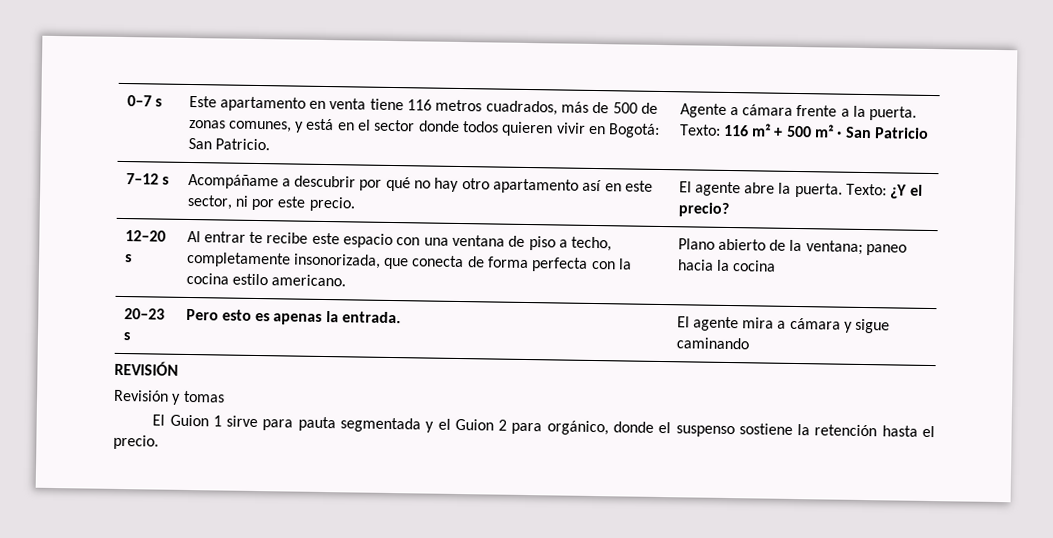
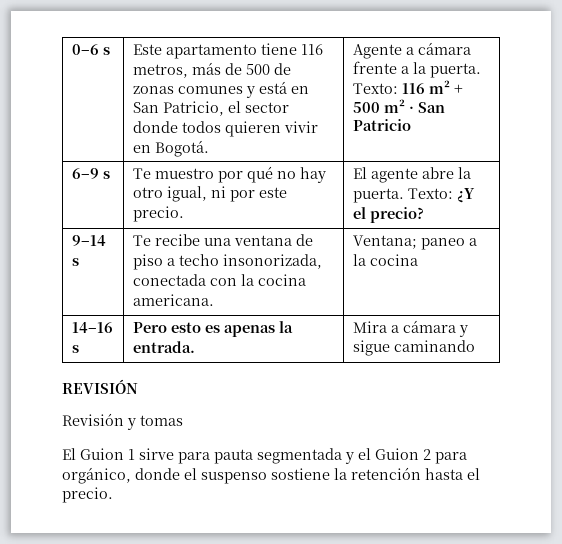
[126,95,152,107] 0–7 -> [71,44,99,55] 0–6
[309,98,558,116] en venta tiene 116 metros cuadrados, -> [260,43,323,55] [132,64,188,78] tiene 116 metros,
[228,120,292,133] comunes, -> [177,86,243,94] comunes
(355, 126) none -> [132,101,224,116] San Patricio,
[608,123,661,138] [187,137,270,151] Bogotá: San Patricio. -> [154,140,209,157] Bogotá.
[125,173,169,185] [187,173,357,190] 7–12 s | Acompáñame a descubrir -> [71,168,110,179] [132,168,214,179] 6–9 s | Te muestro
[493,178,654,194] [186,194,233,210] apartamento así en este sector, -> [166,186,207,202] igual,
[124,230,166,242] [124,254,132,263] [186,230,421,249] 12–20 s | Al entrar te recibe este espacio con -> [71,235,106,246] [71,258,79,266] [132,234,200,246] 9–14 s | Te recibe
[571,236,613,252] [186,251,633,272] [185,272,347,287] [677,238,908,256] [676,259,714,271] techo, completamente insonorizada, que conecta de forma perfecta con la cocina estilo americano. | Plano abierto de la ventana; paneo hacia -> [178,254,322,269] [132,274,306,286] [132,294,214,306] [352,235,477,250] techo insonorizada, conectada con la cocina americana. | Ventana; paneo a
[123,308,165,320] 20–23 -> [71,322,113,333] 14–16
[676,316,775,332] El agente mira -> [352,321,387,333] Mira

